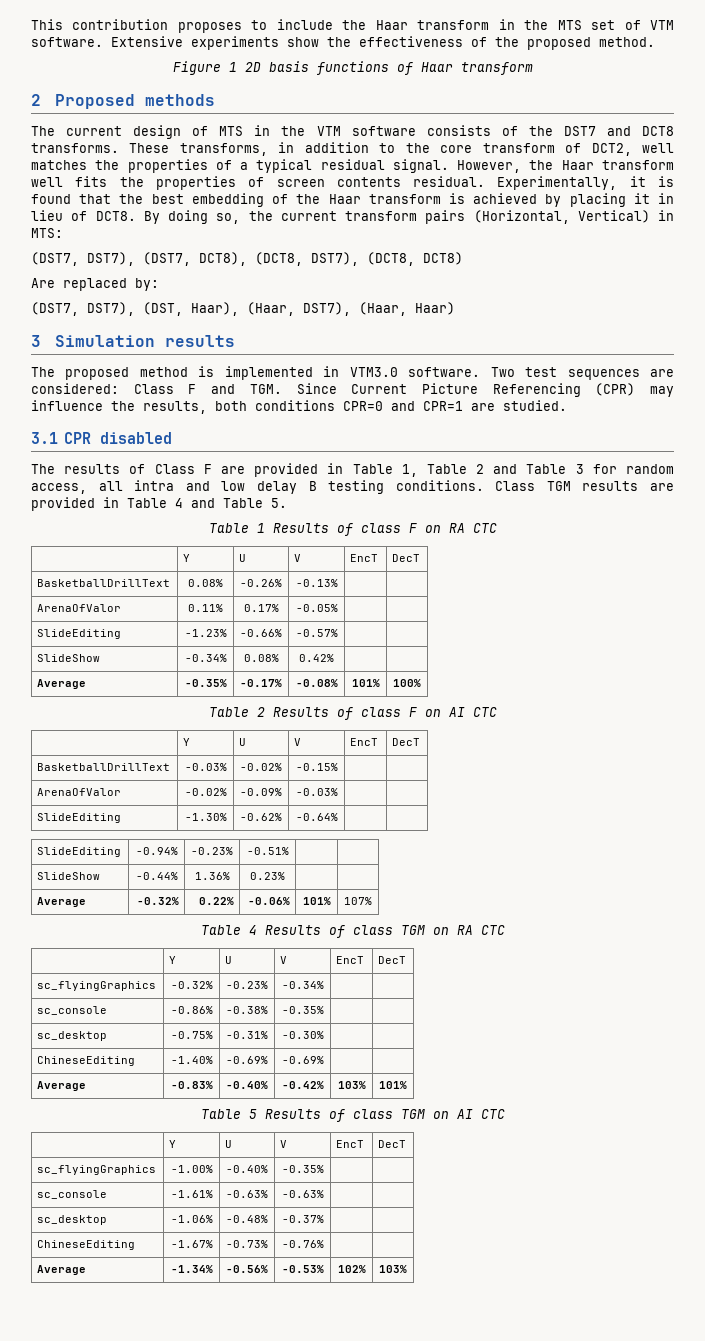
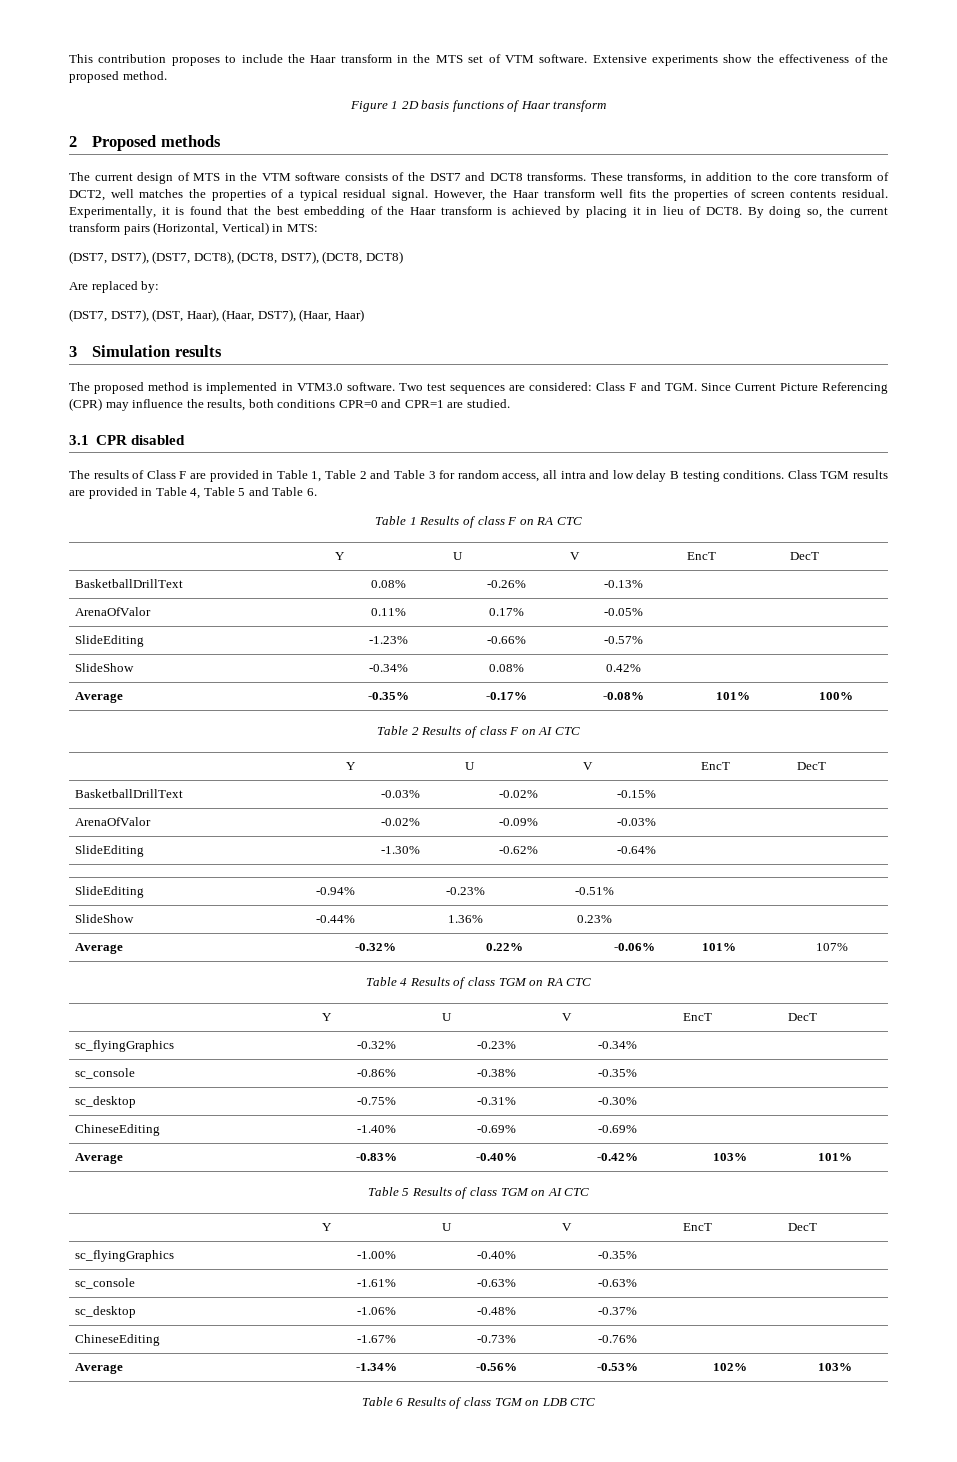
[175,498,287,508] 4 and Table 5. -> [190,487,317,499] 4, Table 5 and Table 6.
(407, 1269) none -> [361,1397,596,1409] // Table 6 Results of class TGM on LDB CTC

